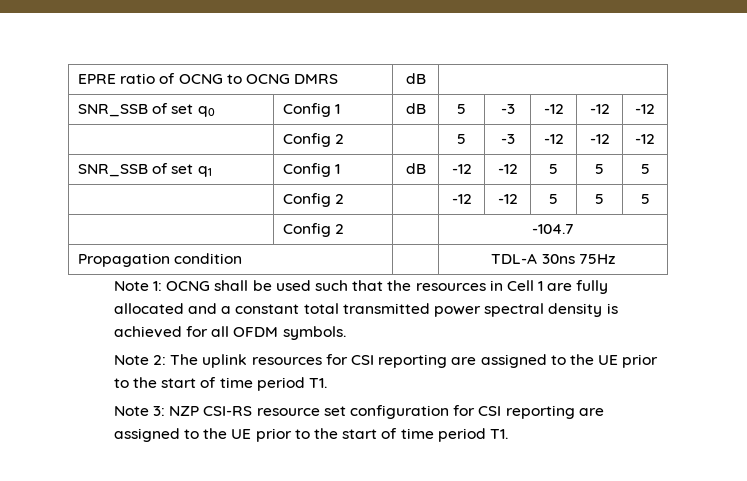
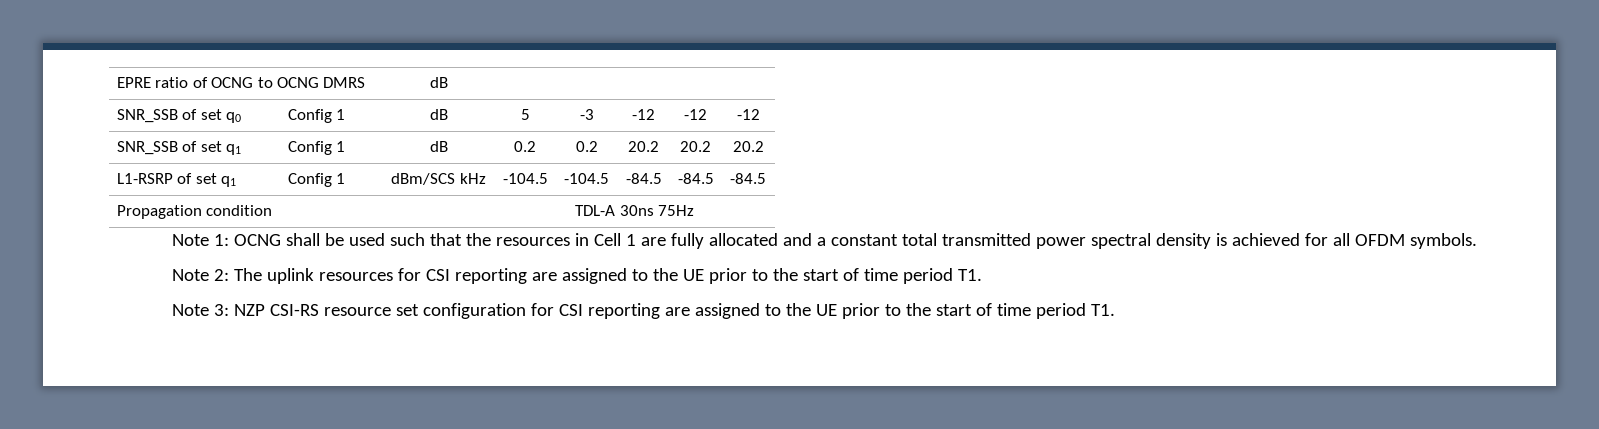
[282,133,345,147] [457,134,466,144] [500,134,515,144] [543,134,564,144] [589,134,610,144] [635,134,655,144] // | Config 2 | | 5 | -3 | -12 | -12 | -12 -> (760, 114) none
[451,164,472,174] [497,164,518,174] [549,164,558,174] [595,164,604,174] [640,164,650,174] [282,193,345,207] [451,194,472,204] [497,194,518,204] [549,194,558,204] [595,194,604,204] [640,194,650,204] [282,223,345,237] [532,224,574,234] -12 | -12 | 5 | 5 | 5 // | Config 2 | | -12 | -12 | 5 | 5 | 5 // | Config 2 | | -104.7 -> [514,141,536,152] [575,141,598,152] [628,141,659,152] [680,141,711,152] [732,141,764,152] [116,173,237,187] [287,173,346,187] [391,173,486,185] [502,173,548,184] [564,173,609,184] [625,173,662,184] [677,173,714,184] [730,173,766,184] 0.2 | 0.2 | 20.2 | 20.2 | 20.2 // L1-RSRP of set q1 | Config 1 | dBm/SCS kHz | -104.5 | -104.5 | -84.5 | -84.5 | -84.5

